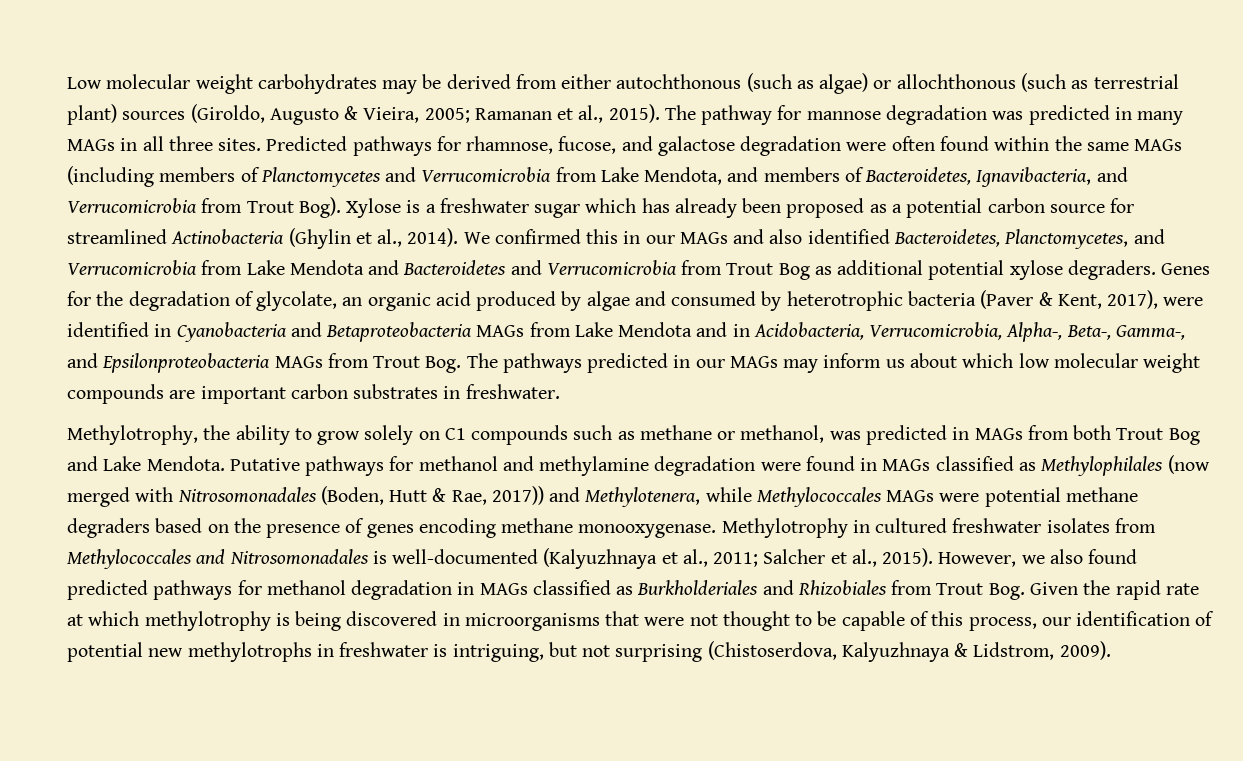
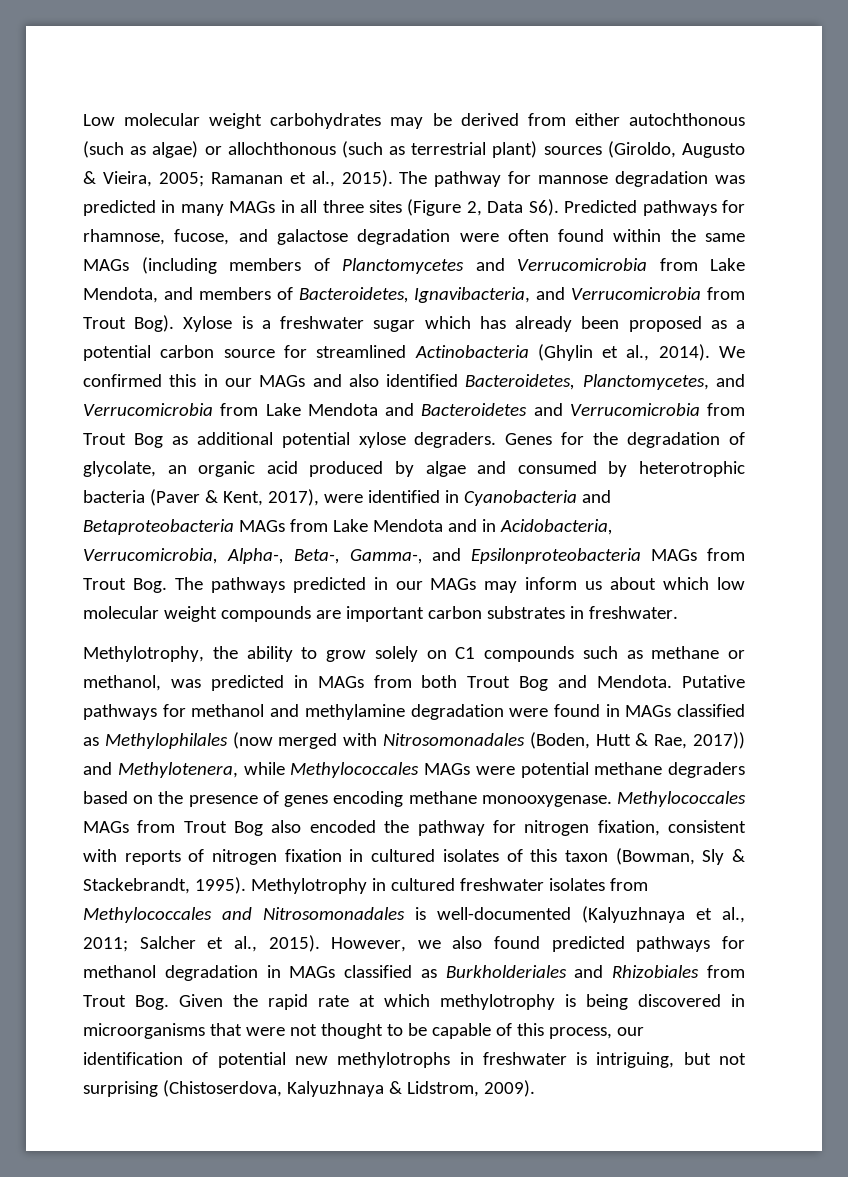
[218,138,262,151] sites. -> [369,199,559,216] sites (Figure 2, Data S6).
[103,456,142,471] Lake -> (588, 681) none
(717, 531) none -> [617,791,746,807] [83,820,746,836] [83,848,745,865] [83,877,246,894] Methylococcales MAGs from Trout Bog also encoded the pathway for nitrogen fixation, consistent with reports of nitrogen fixation in cultured isolates of this taxon (Bowman, Sly & Stackebrandt, 1995).

